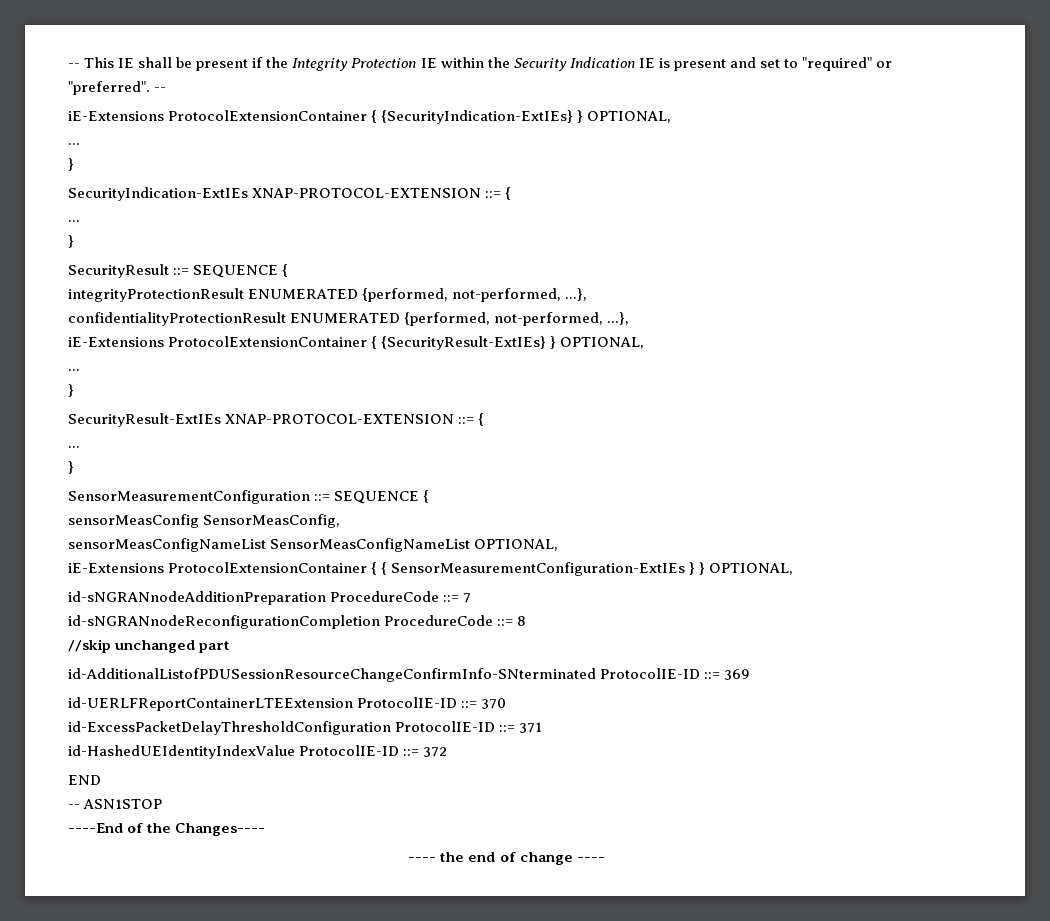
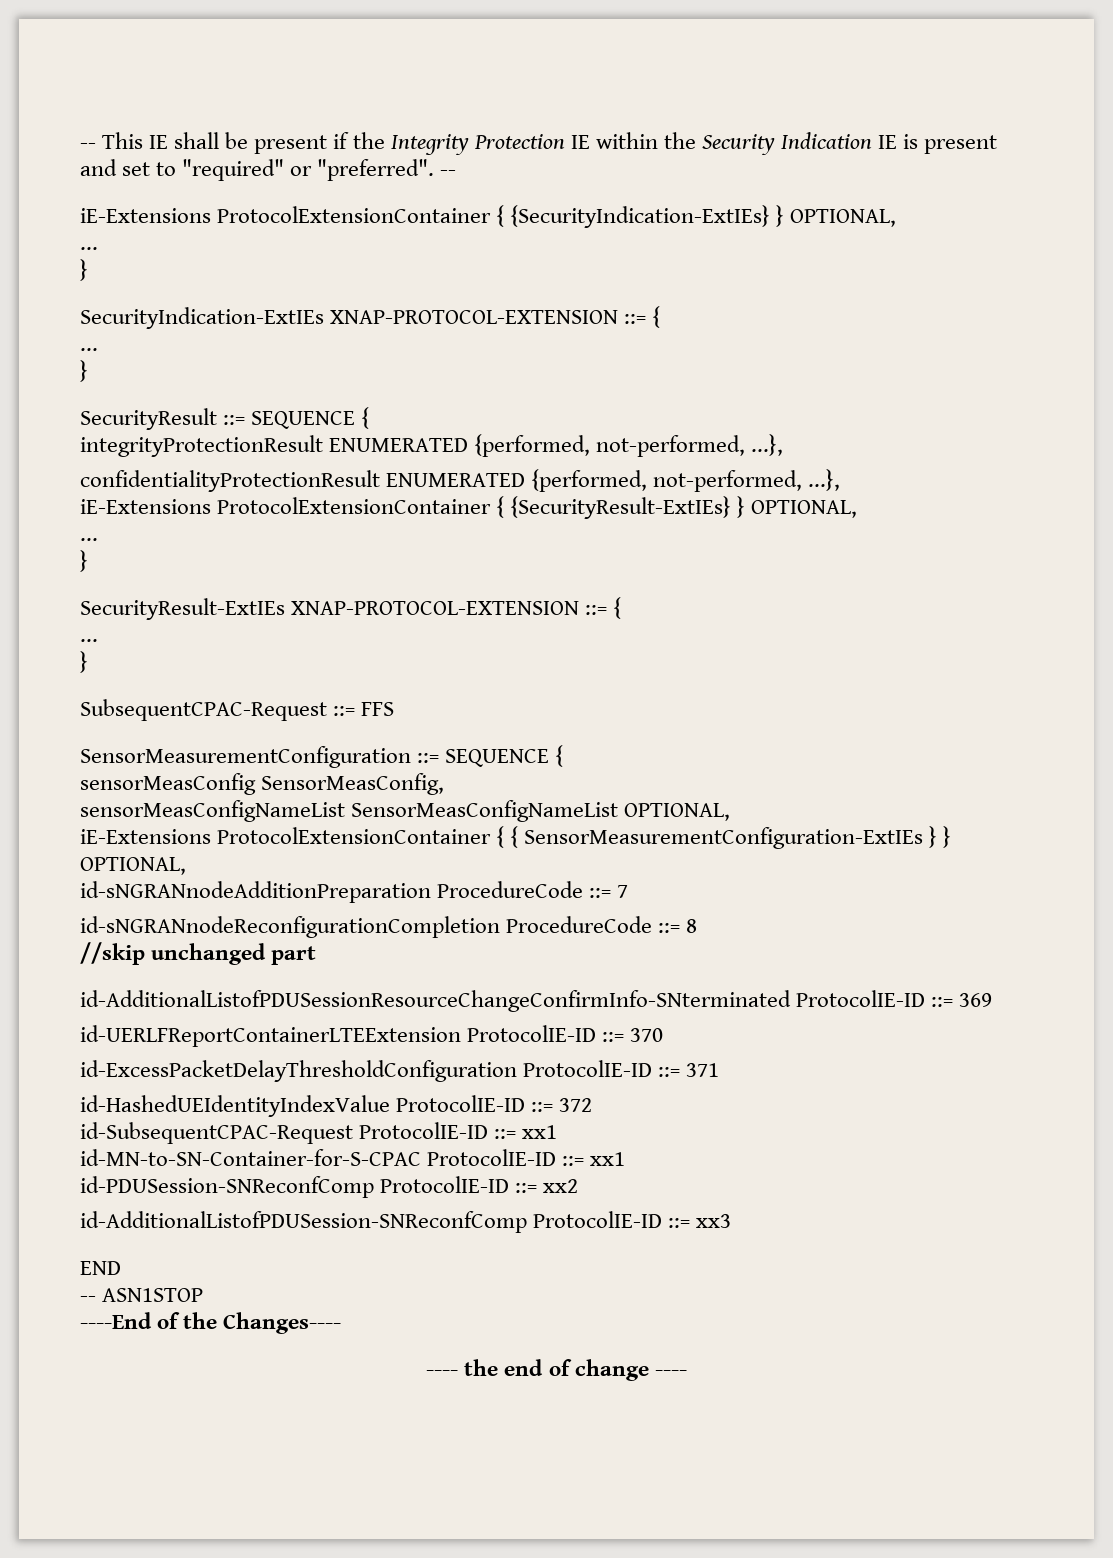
(74, 467) none -> [80,699,395,721] // SubsequentCPAC-Request ::= FFS
(448, 752) none -> [80,1122,558,1144] [80,1149,626,1166] [80,1176,579,1198] [80,1211,732,1233] // id-SubsequentCPAC-Request ProtocolIE-ID ::= xx1 // id-MN-to-SN-Container-for-S-CPAC ProtocolIE-ID ::= xx1 // id-PDUSession-SNReconfComp ProtocolIE-ID ::= xx2 // id-AdditionalListofPDUSession-SNReconfComp ProtocolIE-ID ::= xx3

